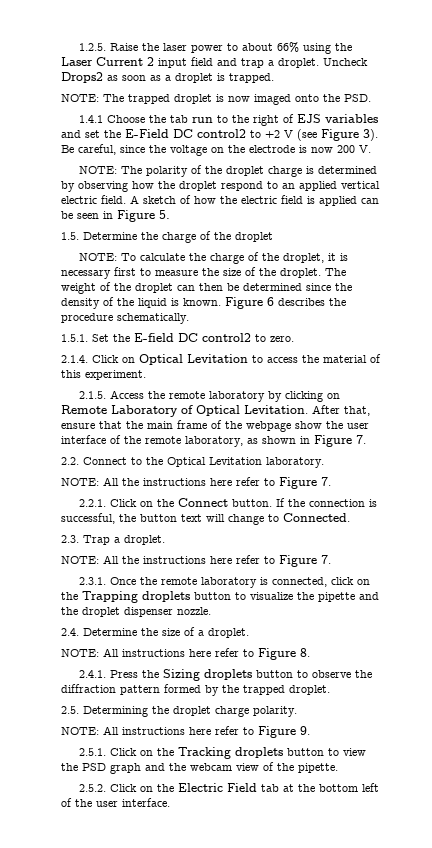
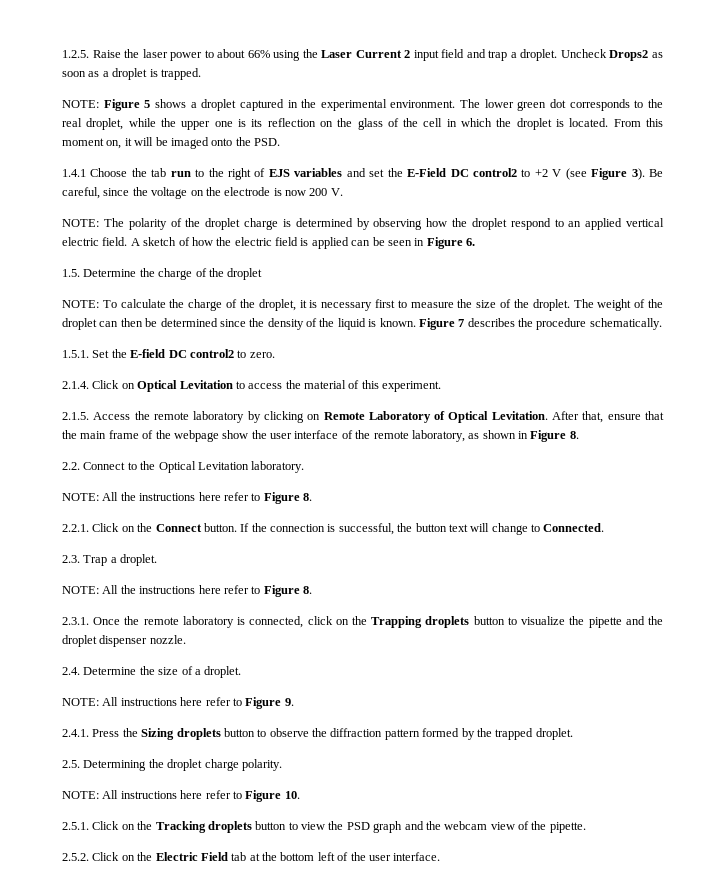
[103,94,250,104] The trapped droplet is now -> [103,99,663,111] [62,118,663,130] [62,137,168,149] Figure 5 shows a droplet captured in the experimental environment. The lower green dot corresponds to the real droplet, while the upper one is its reflection on the glass of the cell in which the droplet is located. From this moment on, it will be
[159,210,170,219] 5. -> [466,238,475,246] 6.
[267,297,274,306] 6 -> [458,319,465,327] 7
[356,435,366,444] 7. -> [569,431,579,439] 8.
[321,477,331,486] 7. -> [303,493,312,501] 8.
[321,555,331,564] 7. -> [303,586,312,594] 8.
[300,648,310,657] 8. -> [284,698,294,706] 9.
[300,726,310,735] 9. -> [284,791,300,799] 10.

